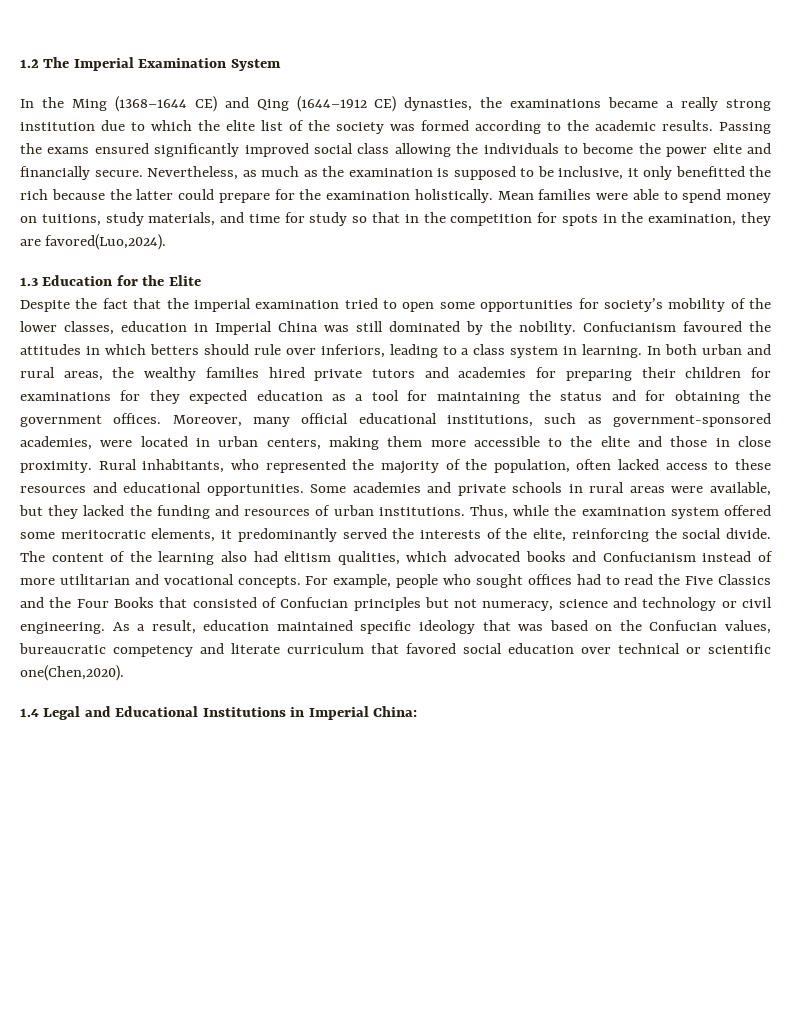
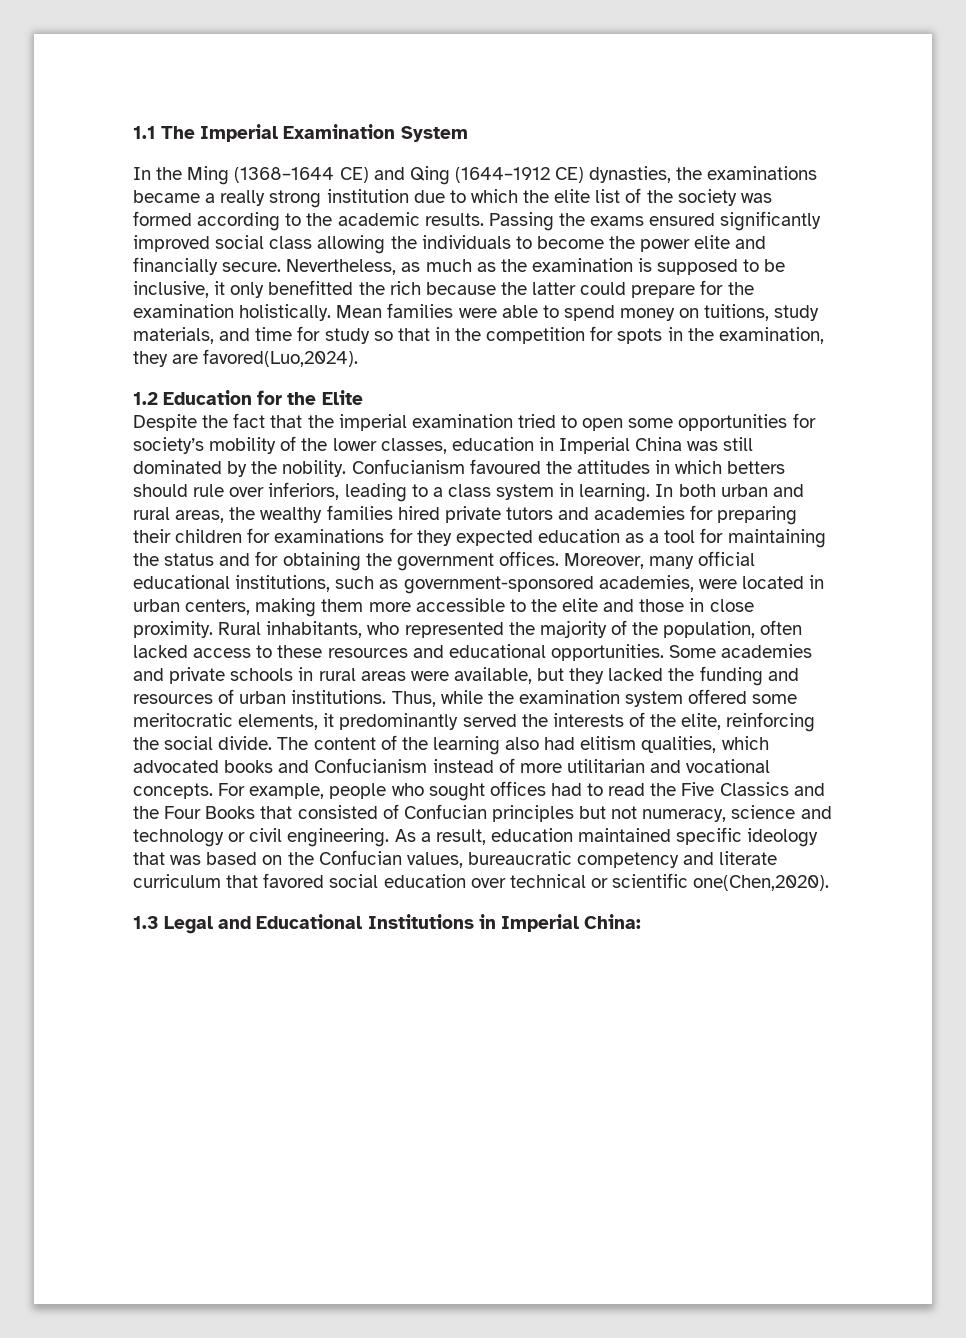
[20,59,39,68] 1.2 -> [133,126,156,139] 1.1
[20,277,38,286] 1.3 -> [133,392,158,405] 1.2
[20,708,39,717] 1.4 -> [133,916,159,929] 1.3

